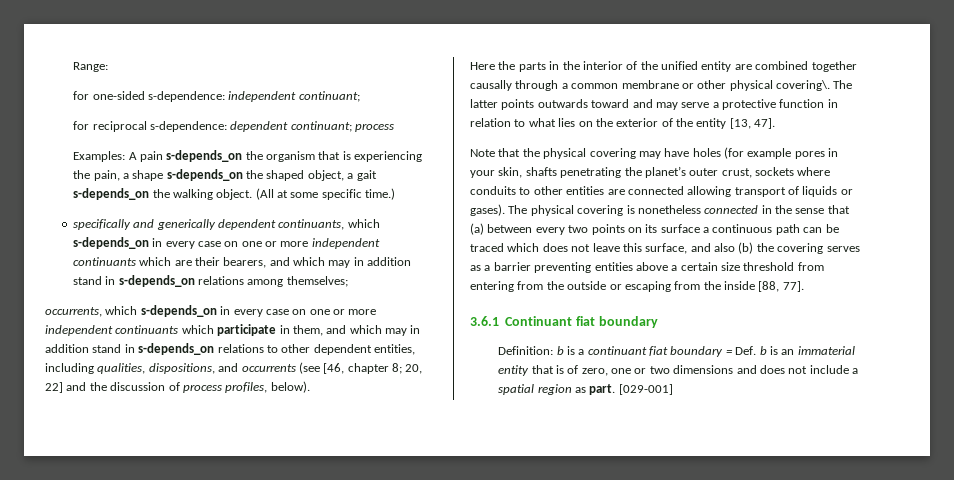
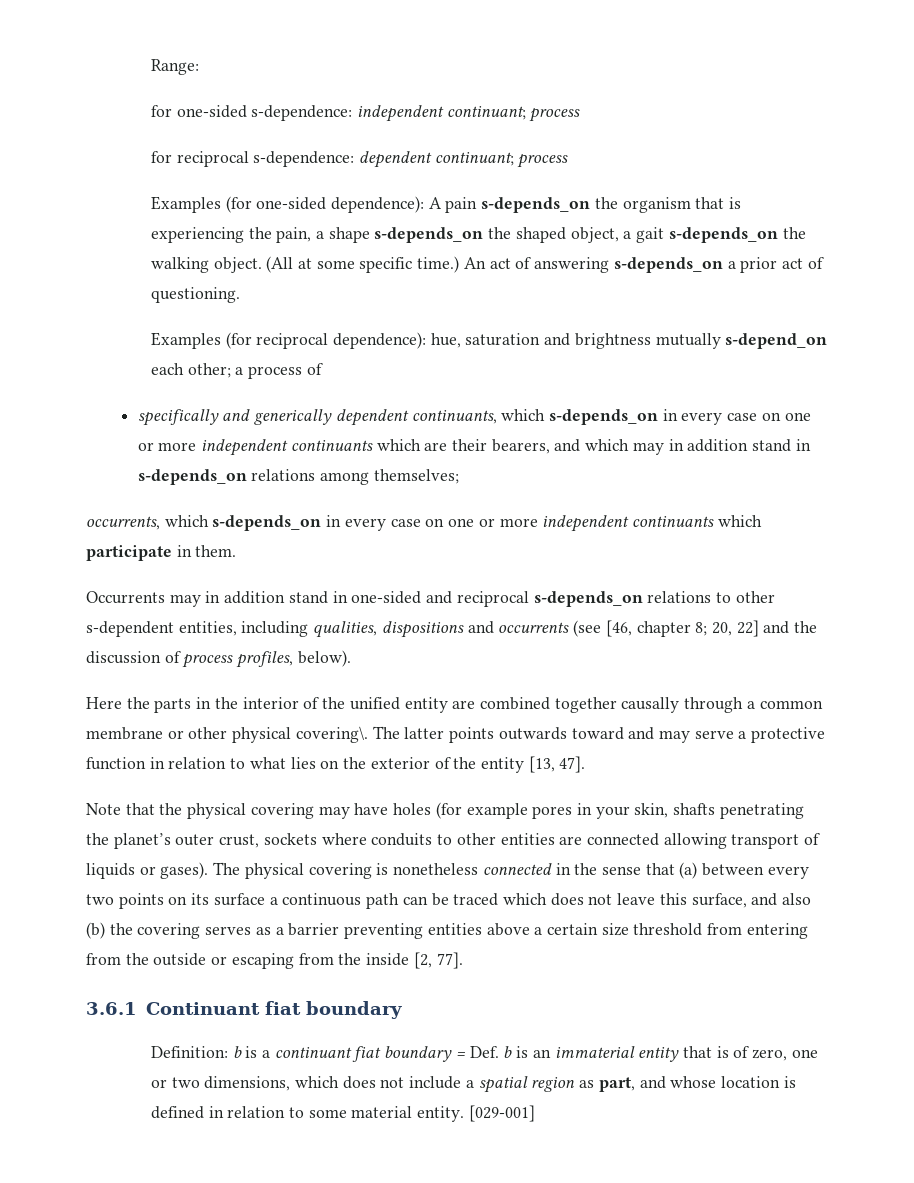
(360, 96) none -> [529,108,581,122] process
[73,151,126,162] Examples: -> [150,196,425,213] Examples (for one-sided dependence):
(396, 194) none -> [463,257,824,273] [150,287,240,303] [150,332,828,349] [150,363,323,379] An act of answering s-depends_on a prior act of questioning. // Examples (for reciprocal dependence): hue, saturation and brightness mutually s-depend_on each other; a process of
[292,325,421,336] [45,344,135,353] them, and which may in addition stand in -> [195,545,237,557] [86,591,529,607] them. // Occurrents may in addition stand in one-sided and reciprocal
[313,344,372,355] dependent -> [86,621,174,637] s-dependent
[148,363,215,374] dispositions, -> [381,621,464,638] dispositions
[758,281,780,292] [88, -> [413,952,432,969] [2,
[673,365,757,374] dimensions and -> [204,1076,340,1091] dimensions, which
[589,384,616,395] part. -> [598,1076,796,1092] [150,1106,465,1122] part, and whose location is defined in relation to some material entity.

